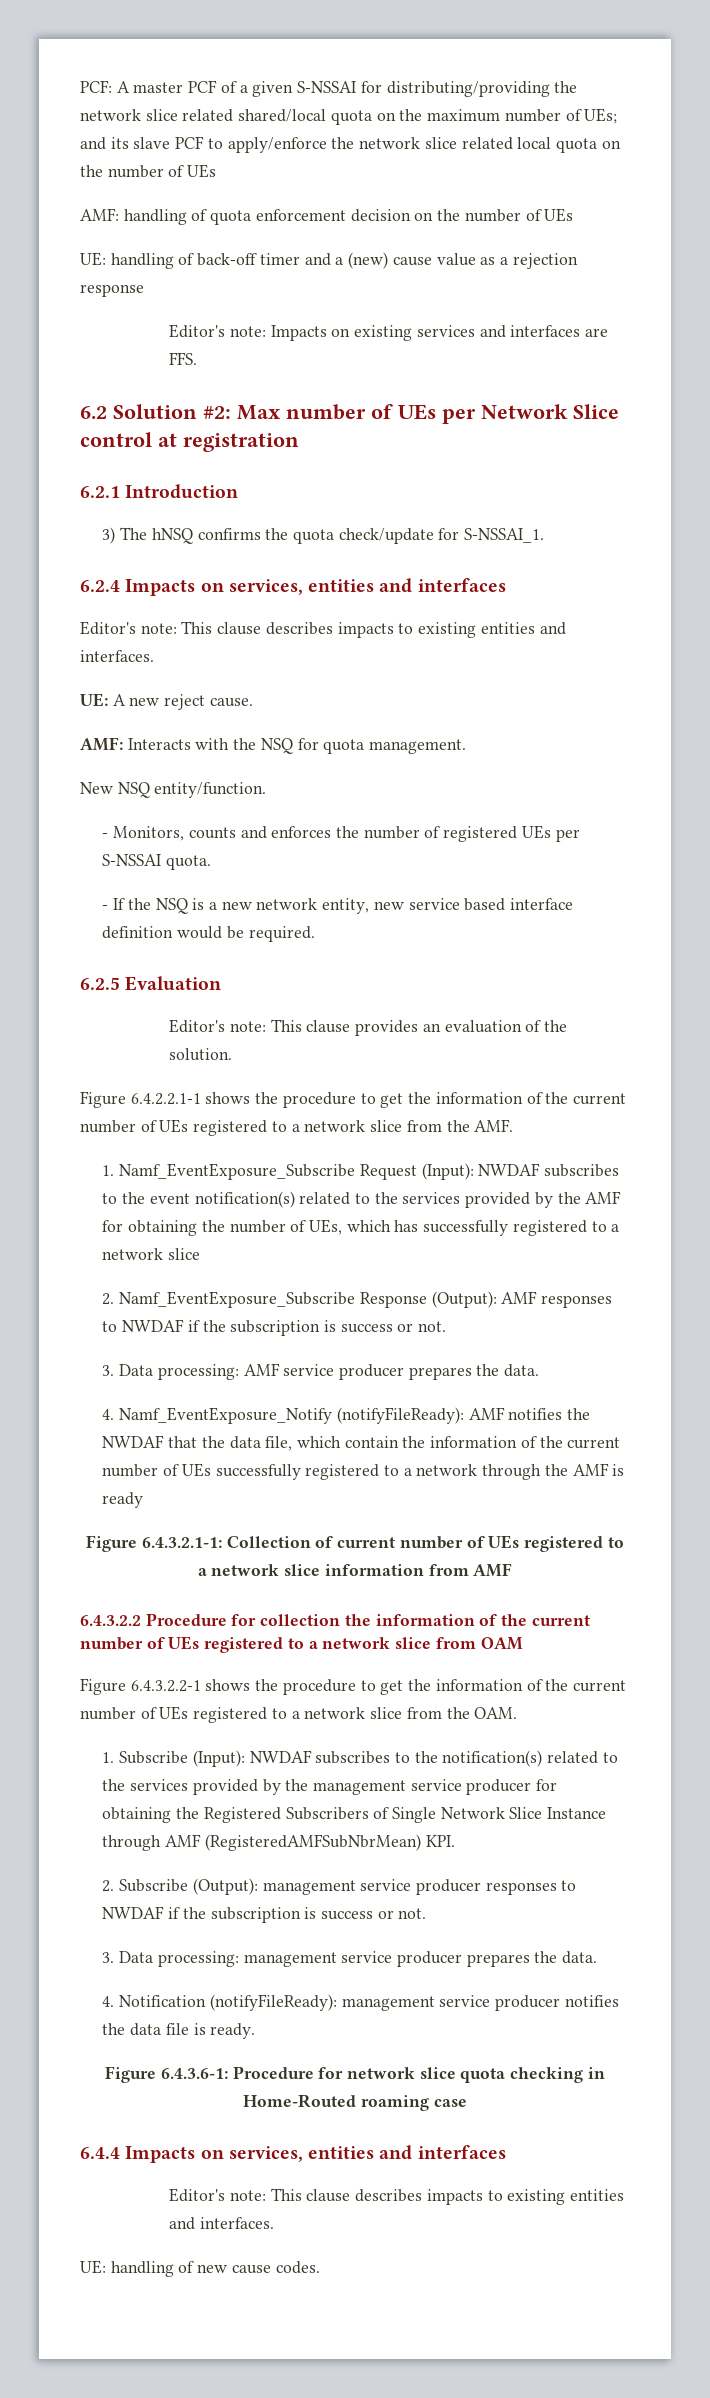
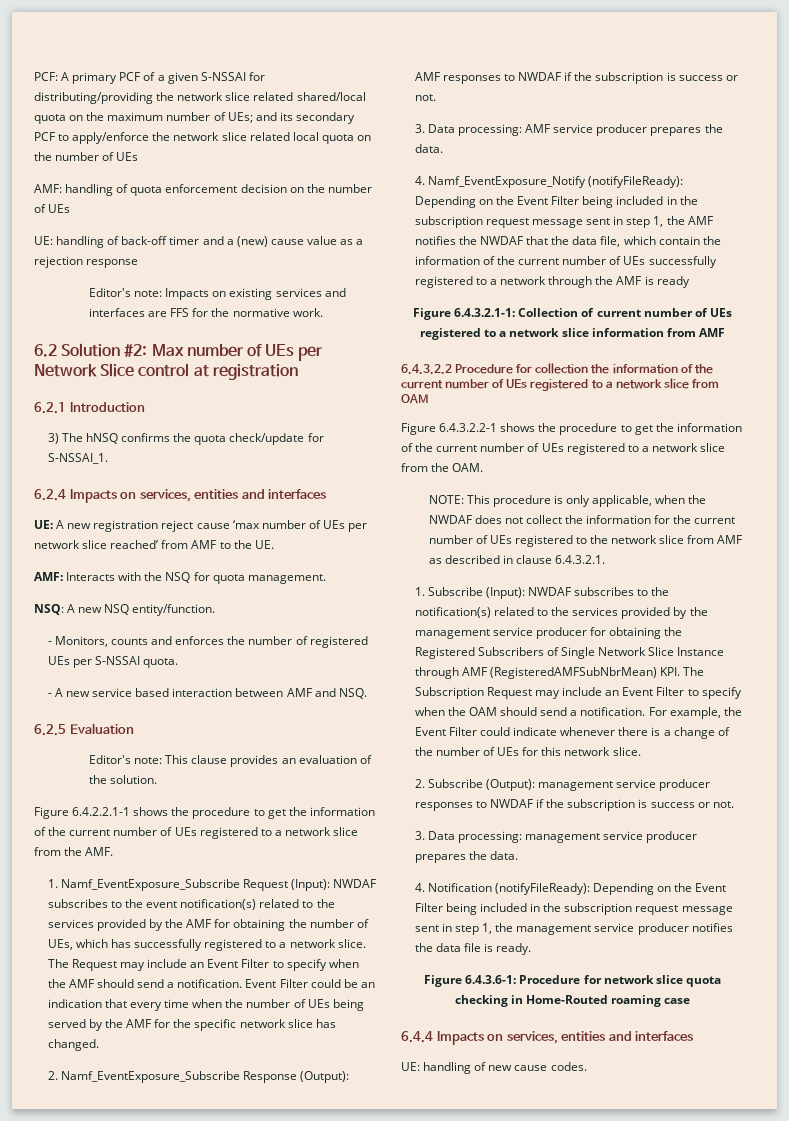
[133,82,184,93] master -> [72,72,118,84] primary
[133,137,171,149] slave -> [295,112,355,124] secondary
[169,352,198,365] FFS. -> [170,308,323,317] FFS for the normative work.
[80,621,566,638] [80,650,154,662] [80,693,253,710] Editor's note: This clause describes impacts to existing entities and interfaces. // UE: A new reject cause. -> [34,520,368,532] [34,540,274,549] UE: A new registration reject cause ‘max number of UEs per network slice reached’ from AMF to the UE.
[80,782,113,794] New -> [34,604,103,615] NSQ: A new
[113,898,574,914] [102,926,315,942] If the NSQ is a new network entity, new service based interface definition would be required. -> [54,688,367,699] A new service based interaction between AMF and NSQ.
[168,1248,201,1260] slice -> [337,939,366,948] [47,959,359,971] [47,979,375,988] [47,999,364,1011] [47,1019,336,1031] [47,1039,99,1051] slice. The Request may include an Event Filter to specify when the AMF should send a notification. Event Filter could be an indication that every time when the number of UEs being served by the AMF for the specific network slice has changed.
(464, 1415) none -> [414,196,698,208] [414,216,685,228] Depending on the Event Filter being included in the subscription request message sent in step 1, the
(518, 1713) none -> [428,495,707,507] [428,515,736,524] [428,535,743,547] [428,555,605,564] // NOTE: This procedure is only applicable, when the NWDAF does not collect the information for the current number of UEs registered to the network slice from AMF as described in clause 6.4.3.2.1.
(455, 1841) none -> [683,667,705,676] [414,687,742,699] [414,707,742,719] [414,727,730,739] [414,747,641,756] The Subscription Request may include an Event Filter to specify when the OAM should send a notification. For example, the Event Filter could indicate whenever there is a change of the number of UEs for this network slice.
(337, 2002) none -> [593,883,727,895] [414,903,733,915] [414,923,514,935] Depending on the Event Filter being included in the subscription request message sent in step 1, the
[169,2188,625,2205] [169,2217,275,2230] // Editor's note: This clause describes impacts to existing entities and interfaces. -> (694, 1036) none

